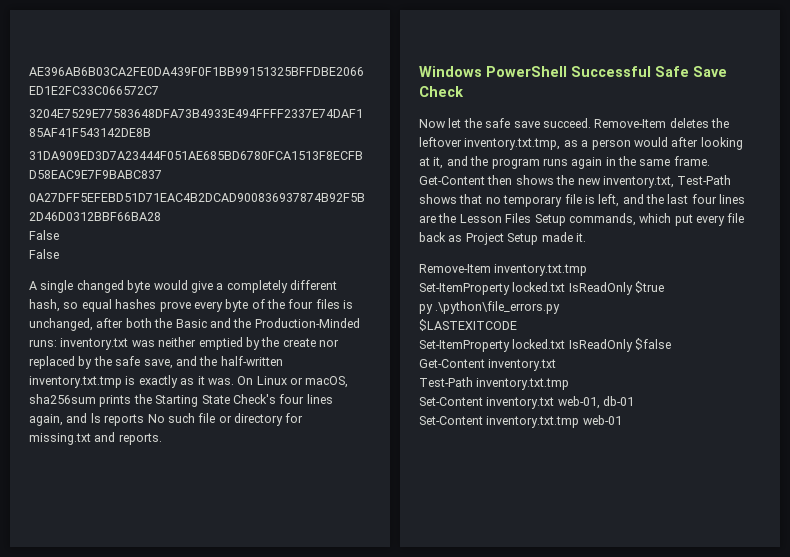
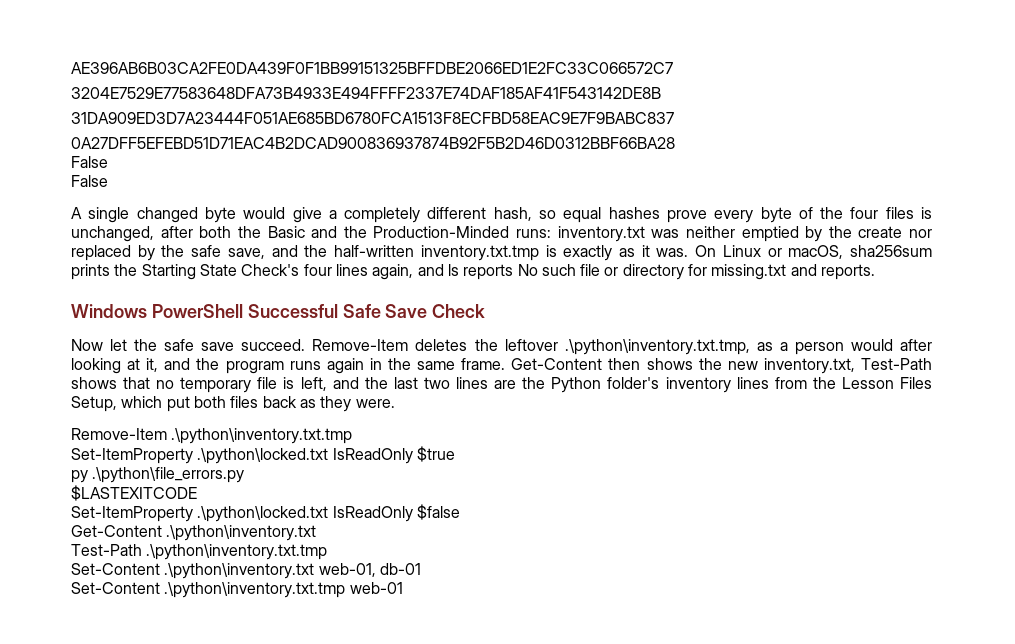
[464,138,561,150] inventory.txt.tmp, -> [564,339,750,355] .\python\inventory.txt.tmp,
[691,194,717,204] four -> [423,377,450,389] two
[459,213,745,226] [419,232,586,245] [419,264,588,276] [419,282,566,295] Lesson Files Setup commands, which put every file back as Project Setup made it. // Remove-Item inventory.txt.tmp // Set-ItemProperty locked.txt -> [551,377,932,393] [71,396,395,412] [71,428,353,444] [71,448,329,464] Python folder's inventory lines from the Lesson Files Setup, which put both files back as they were. // Remove-Item .\python\inventory.txt.tmp // Set-ItemProperty .\python\locked.txt
[512,339,566,349] locked.txt -> [197,506,329,522] .\python\locked.txt
[488,359,557,371] [419,377,570,390] [419,397,555,409] inventory.txt // Test-Path inventory.txt.tmp // Set-Content inventory.txt -> [166,525,317,541] [71,544,328,560] [71,563,315,579] .\python\inventory.txt // Test-Path .\python\inventory.txt.tmp // Set-Content .\python\inventory.txt
[486,416,580,428] inventory.txt.tmp -> [164,582,346,598] .\python\inventory.txt.tmp

